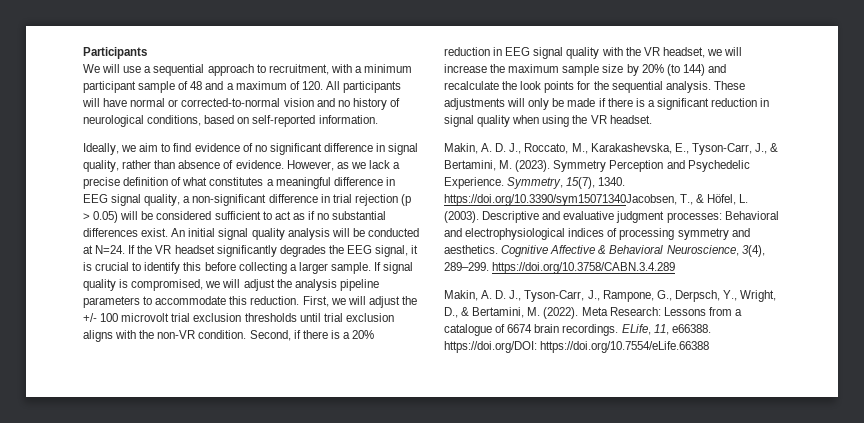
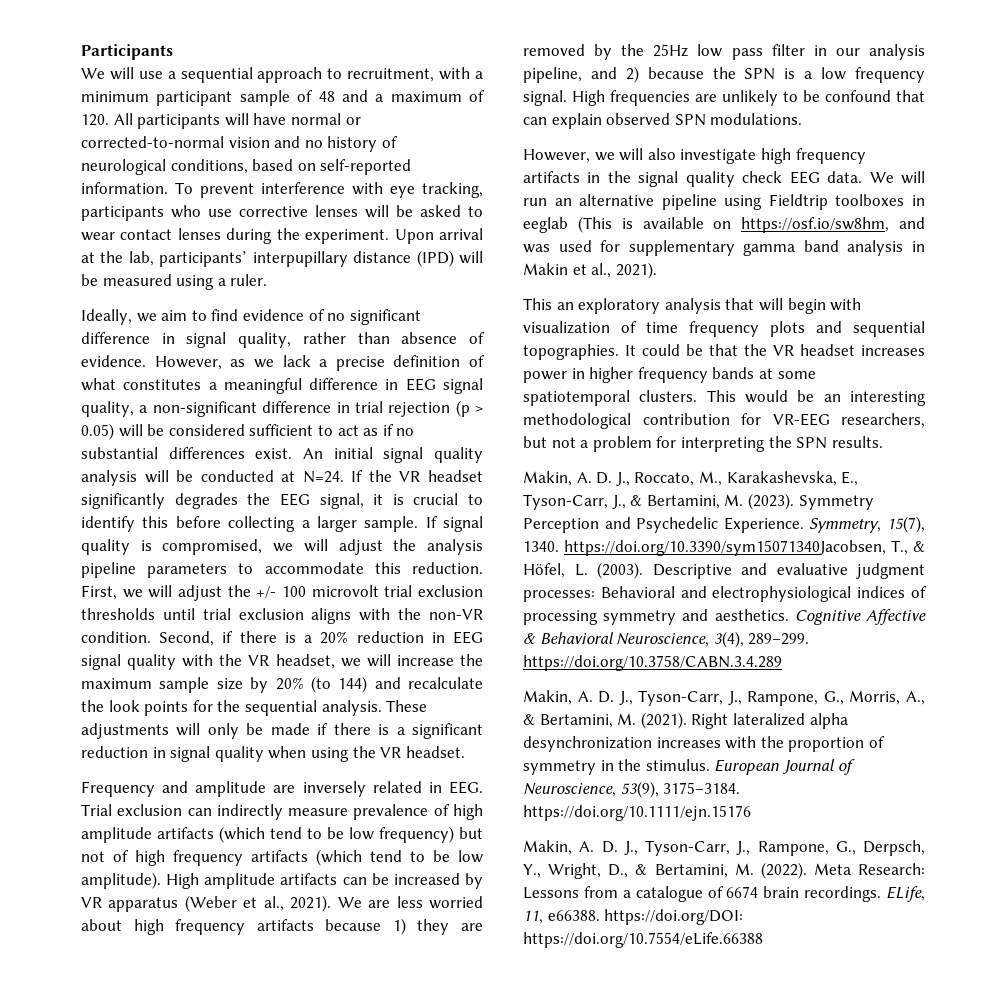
(378, 119) none -> [175,182,483,198] [81,205,483,221] [81,228,483,244] [81,250,483,267] [81,274,268,290] To prevent interference with eye tracking, participants who use corrective lenses will be asked to wear contact lenses during the experiment. Upon arrival at the lab, participants’ interpupillary distance (IPD) will be measured using a ruler.
(652, 119) none -> [81,781,484,797] [81,804,483,820] [81,826,483,843] [81,849,483,866] [81,872,484,889] [81,895,484,912] [81,918,483,935] [523,44,925,60] [523,66,925,83] [523,90,925,106] [523,113,803,129] [523,148,866,164] [523,171,925,187] [523,194,925,210] [523,216,925,233] [523,240,925,256] [523,262,657,279] [523,298,862,314] [523,321,925,337] [523,344,925,360] [523,367,816,383] [523,390,926,406] [523,413,925,429] [523,436,883,452] // Frequency and amplitude are inversely related in EEG. Trial exclusion can indirectly measure prevalence of high amplitude artifacts (which tend to be low frequency) but not of high frequency artifacts (which tend to be low amplitude). High amplitude artifacts can be increased by VR apparatus (Weber et al., 2021). We are less worried about high frequency artifacts because 1) they are removed by the 25Hz low pass filter in our analysis pipeline, and 2) because the SPN is a low frequency signal. High frequencies are unlikely to be confound that can explain observed SPN modulations. // However, we will also investigate high frequency artifacts in the signal quality check EEG data. We will run an alternative pipeline using Fieldtrip toolboxes in eeglab (This is available on https://osf.io/sw8hm, and was used for supplementary gamma band analysis in Makin et al., 2021). // This an exploratory analysis that will begin with visualization of time frequency plots and sequential topographies. It could be that the VR headset increases power in higher frequency bands at some spatiotemporal clusters. This would be an interesting methodological contribution for VR-EEG researchers, but not a problem for interpreting the SPN results.
(676, 268) none -> [523,690,925,706] [523,712,848,729] [523,736,885,752] [523,759,855,775] [523,781,741,798] [523,805,751,821] // Makin, A. D. J., Tyson-Carr, J., Rampone, G., Morris, A., & Bertamini, M. (2021). Right lateralized alpha desynchronization increases with the proportion of symmetry in the stimulus. European Journal of Neuroscience, 53(9), 3175–3184. https://doi.org/10.1111/ejn.15176

